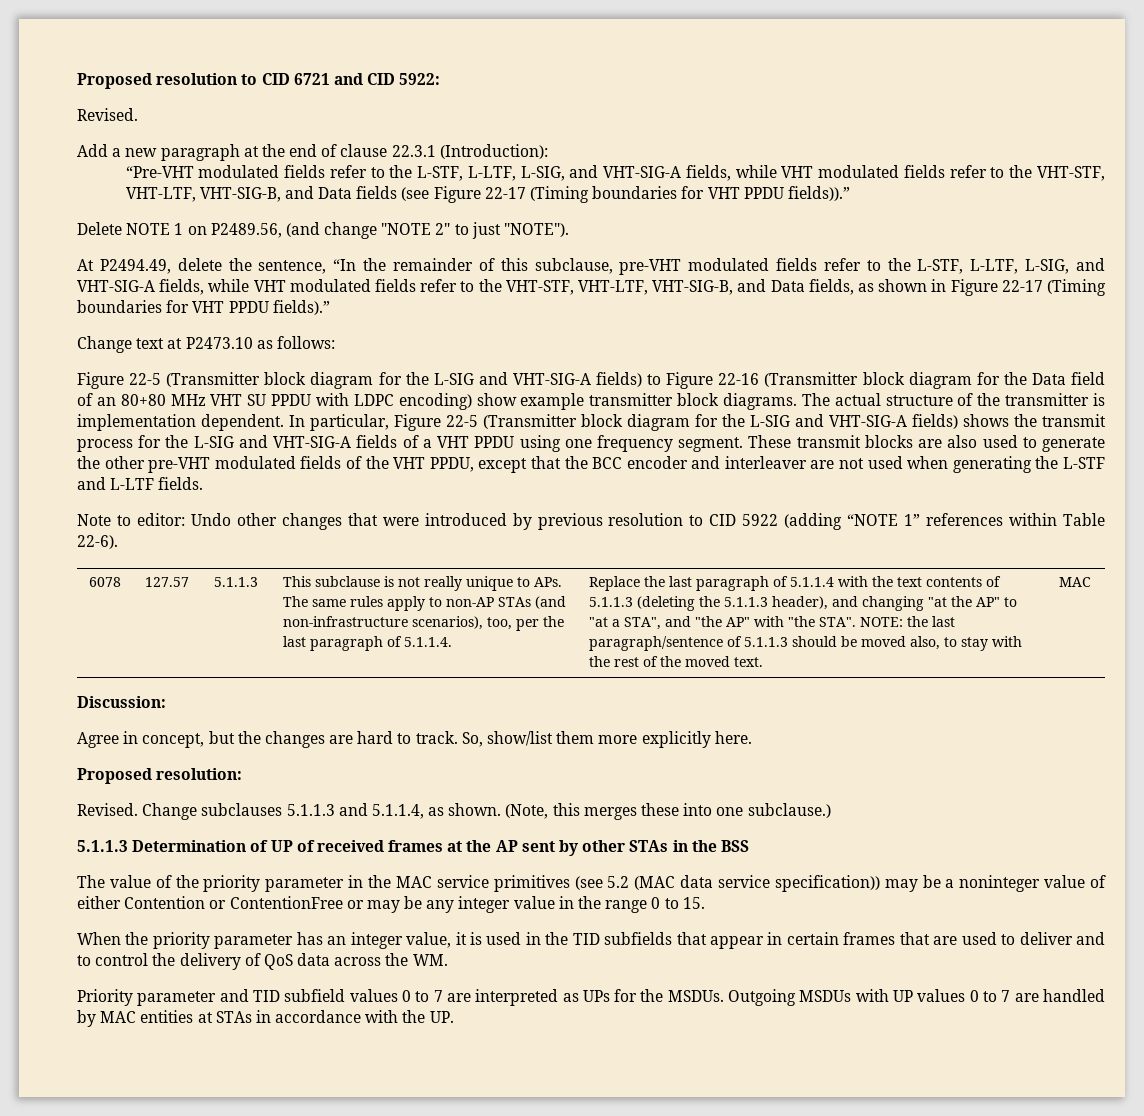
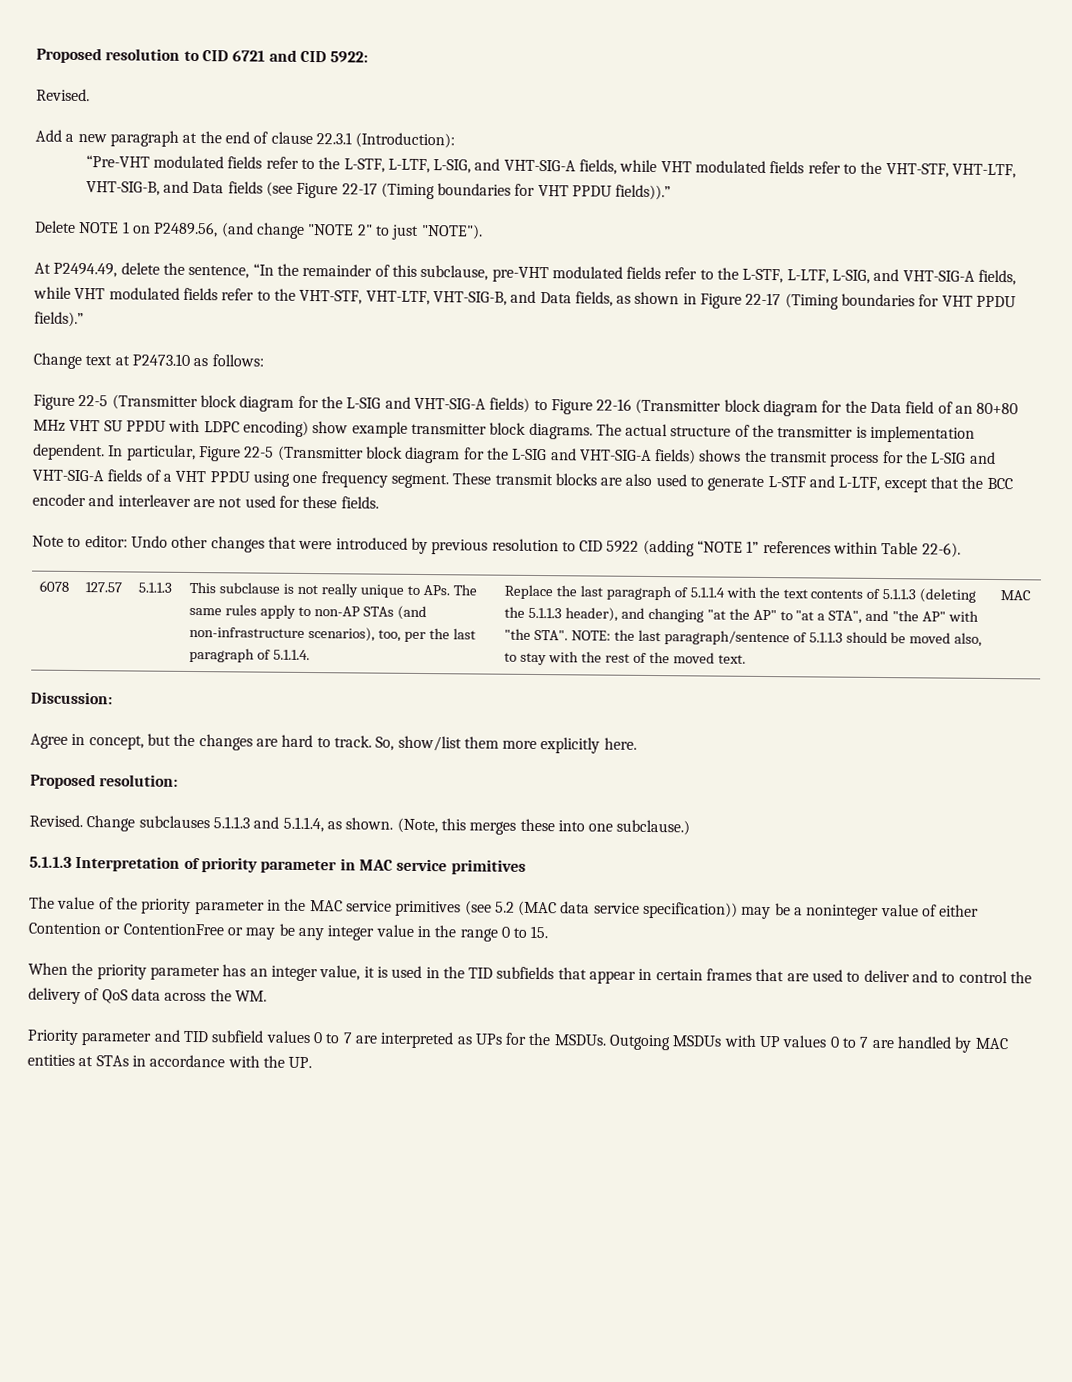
[77,456,474,473] the other pre-VHT modulated fields of the VHT PPDU, -> [767,475,881,492] L-STF and L-LTF,
[907,456,1105,473] [77,477,155,490] when generating the L-STF and L-LTF -> [278,495,338,509] for these
[132,840,749,856] Determination of UP of received frames at the AP sent by other STAs in the BSS -> [75,855,526,875] Interpretation of priority parameter in MAC service primitives

